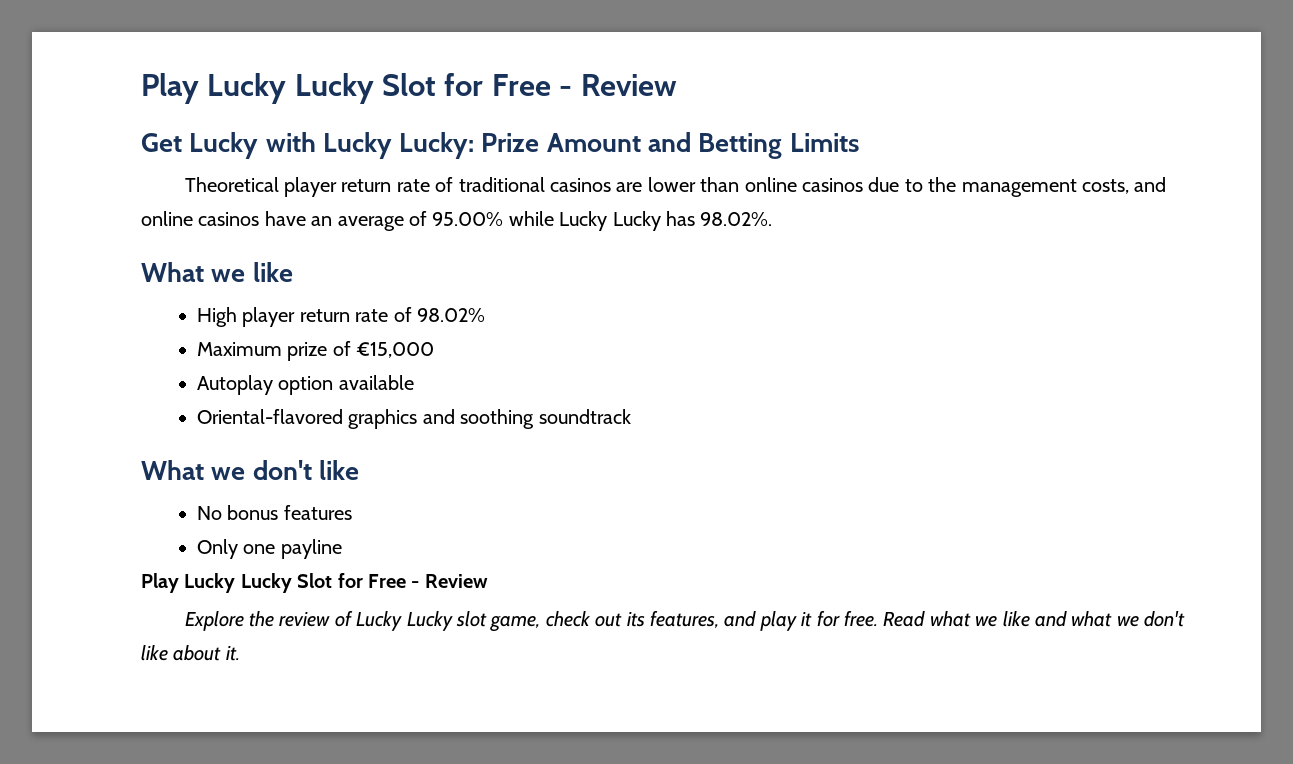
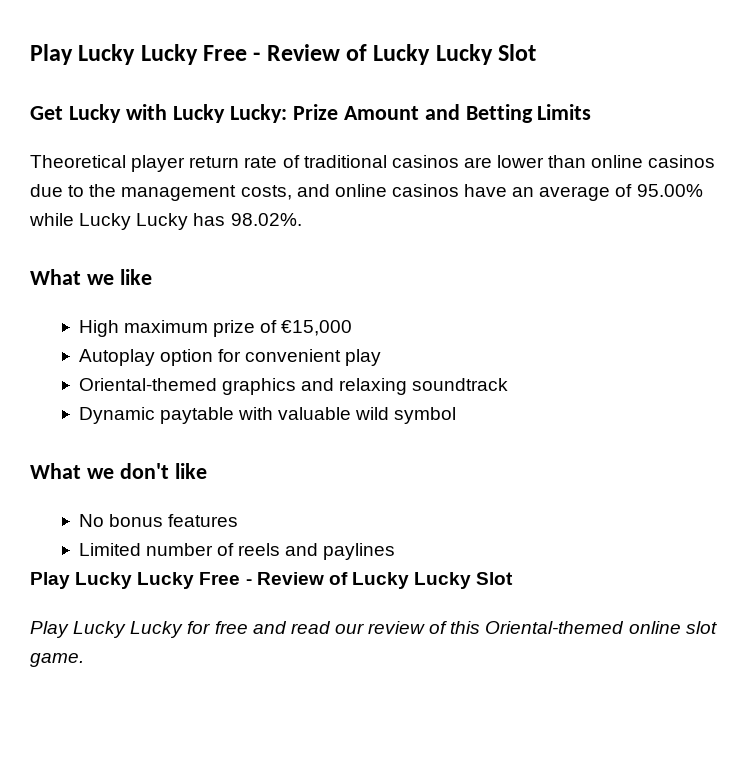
[141,73,677,104] Play Lucky Lucky Slot for Free - Review -> [30,44,537,65] Play Lucky Lucky Free - Review of Lucky Lucky Slot
[242,307,485,327] [196,342,282,356] player return rate of 98.02% // Maximum -> [123,320,208,333] maximum
[338,375,414,390] [196,409,343,424] available // Oriental-flavored -> [218,349,382,366] [78,378,217,391] for convenient play // Oriental-themed
[460,409,535,429] soothing -> [339,378,408,395] relaxing
(631, 416) none -> [78,407,457,424] // Dynamic paytable with valuable wild symbol
[196,539,342,559] [141,573,488,593] [184,611,1186,632] [141,645,240,661] Only one payline // Play Lucky Lucky Slot for Free - Review // Explore the review of Lucky Lucky slot game, check out its features, and play it for free. Read what we like and what we don't like about it. -> [78,543,396,560] [30,572,514,589] [30,621,717,638] [30,653,84,667] Limited number of reels and paylines // Play Lucky Lucky Free - Review of Lucky Lucky Slot // Play Lucky Lucky for free and read our review of this Oriental-themed online slot game.

